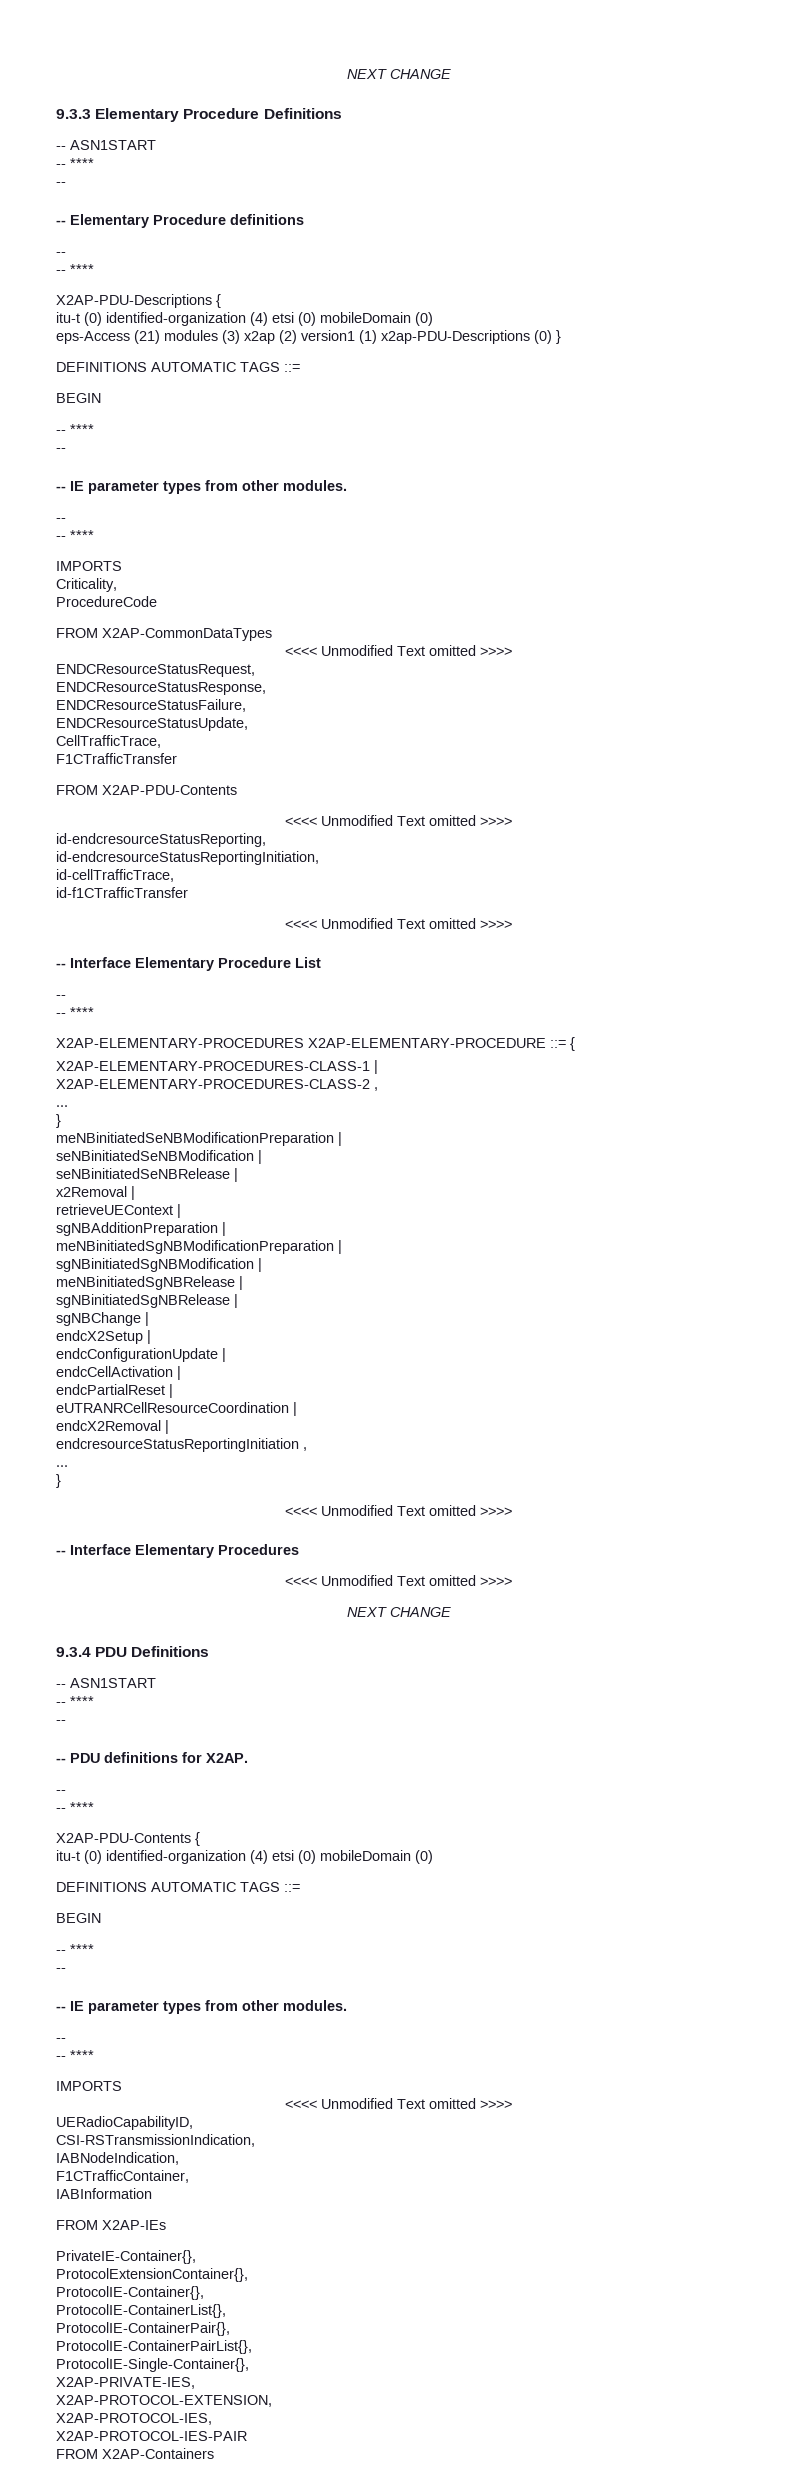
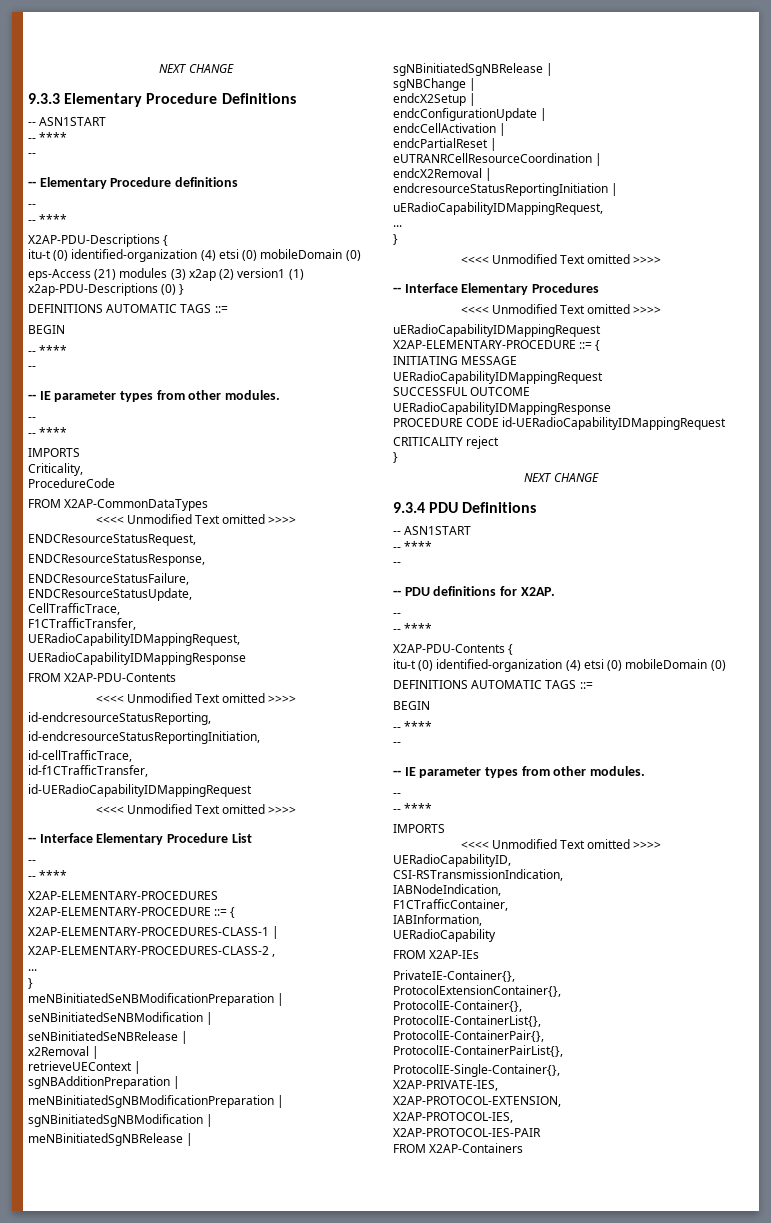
[56,753,177,764] F1CTrafficTransfer -> [28,618,136,630] [28,633,240,646] [28,652,246,665] F1CTrafficTransfer, // UERadioCapabilityIDMappingRequest, // UERadioCapabilityIDMappingResponse
[56,887,188,898] id-f1CTrafficTransfer -> [28,765,148,777] [28,784,252,797] id-f1CTrafficTransfer, // id-UERadioCapabilityIDMappingRequest
[303,1447,307,1451] , -> [611,183,619,196] [393,202,603,215] | // uERadioCapabilityIDMappingRequest,
(512, 1581) none -> [393,324,601,337] [393,340,601,351] [393,356,518,365] [393,371,603,384] [393,387,531,396] [393,402,611,415] [393,417,727,430] [393,436,500,449] [393,452,398,463] // uERadioCapabilityIDMappingRequest X2AP-ELEMENTARY-PROCEDURE ::= { // INITIATING MESSAGE UERadioCapabilityIDMappingRequest // SUCCESSFUL OUTCOME UERadioCapabilityIDMappingResponse // PROCEDURE CODE id-UERadioCapabilityIDMappingRequest // CRITICALITY reject // }
[56,2188,152,2199] IABInformation -> [393,914,482,926] [393,929,496,942] IABInformation, // UERadioCapability

